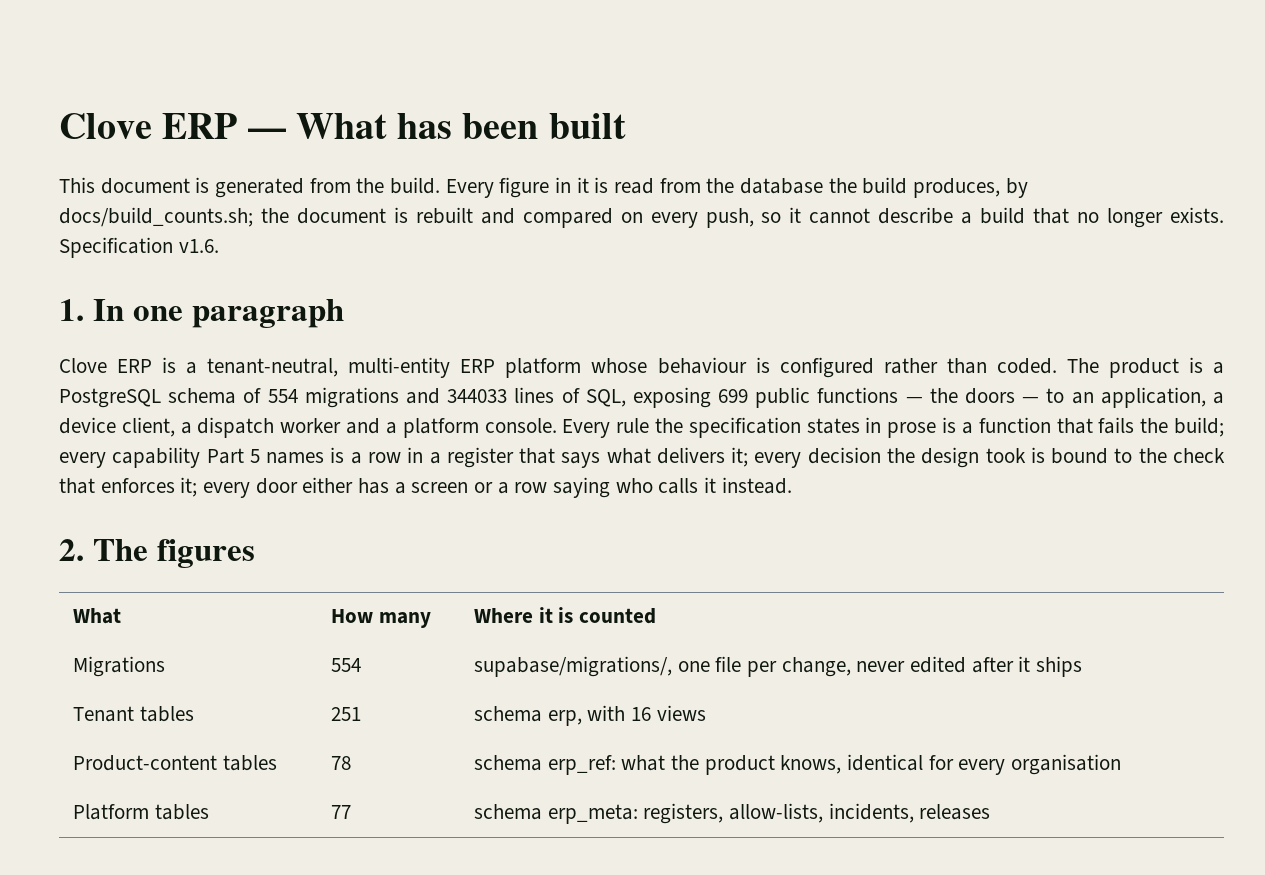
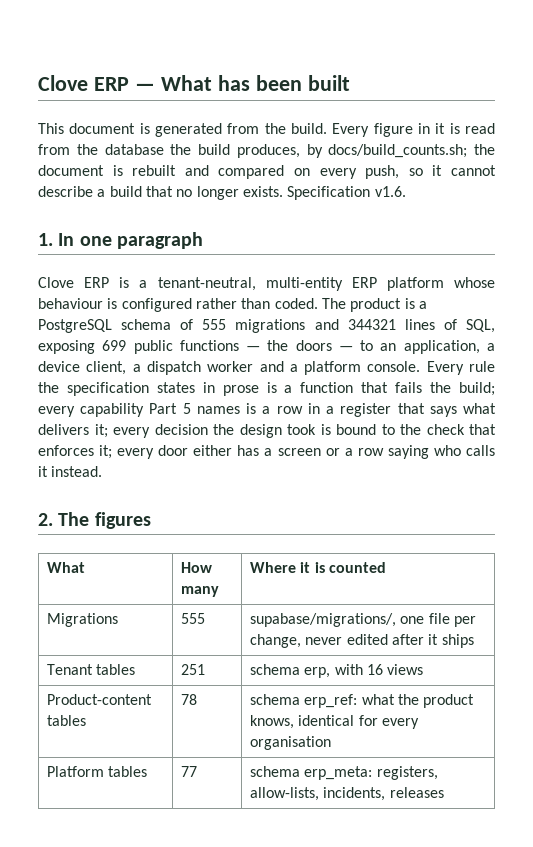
[267,389,298,403] 554 -> [202,319,227,330] 555
[447,389,508,403] 344033 -> [347,319,396,330] 344321
[330,658,361,672] 554 -> [181,613,206,624] 555

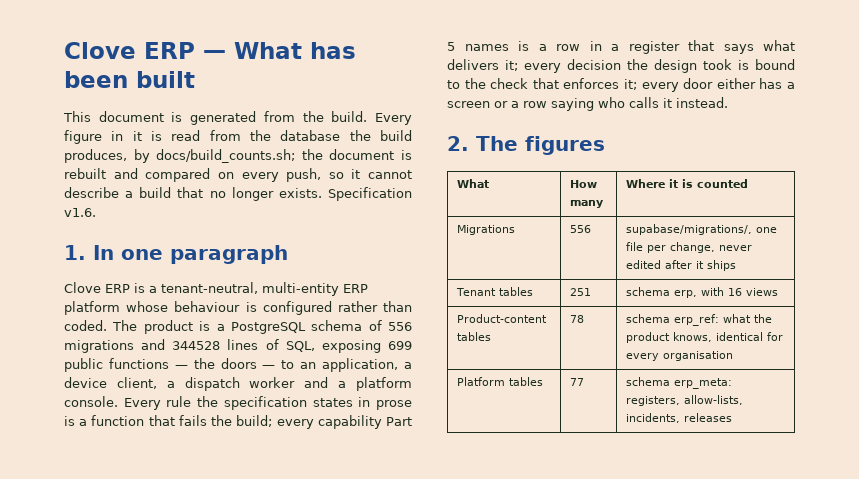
[202,319,227,330] 555 -> [388,322,412,331] 556
[347,319,396,330] 344321 -> [172,341,221,350] 344528
[181,613,206,624] 555 -> [569,225,591,233] 556

